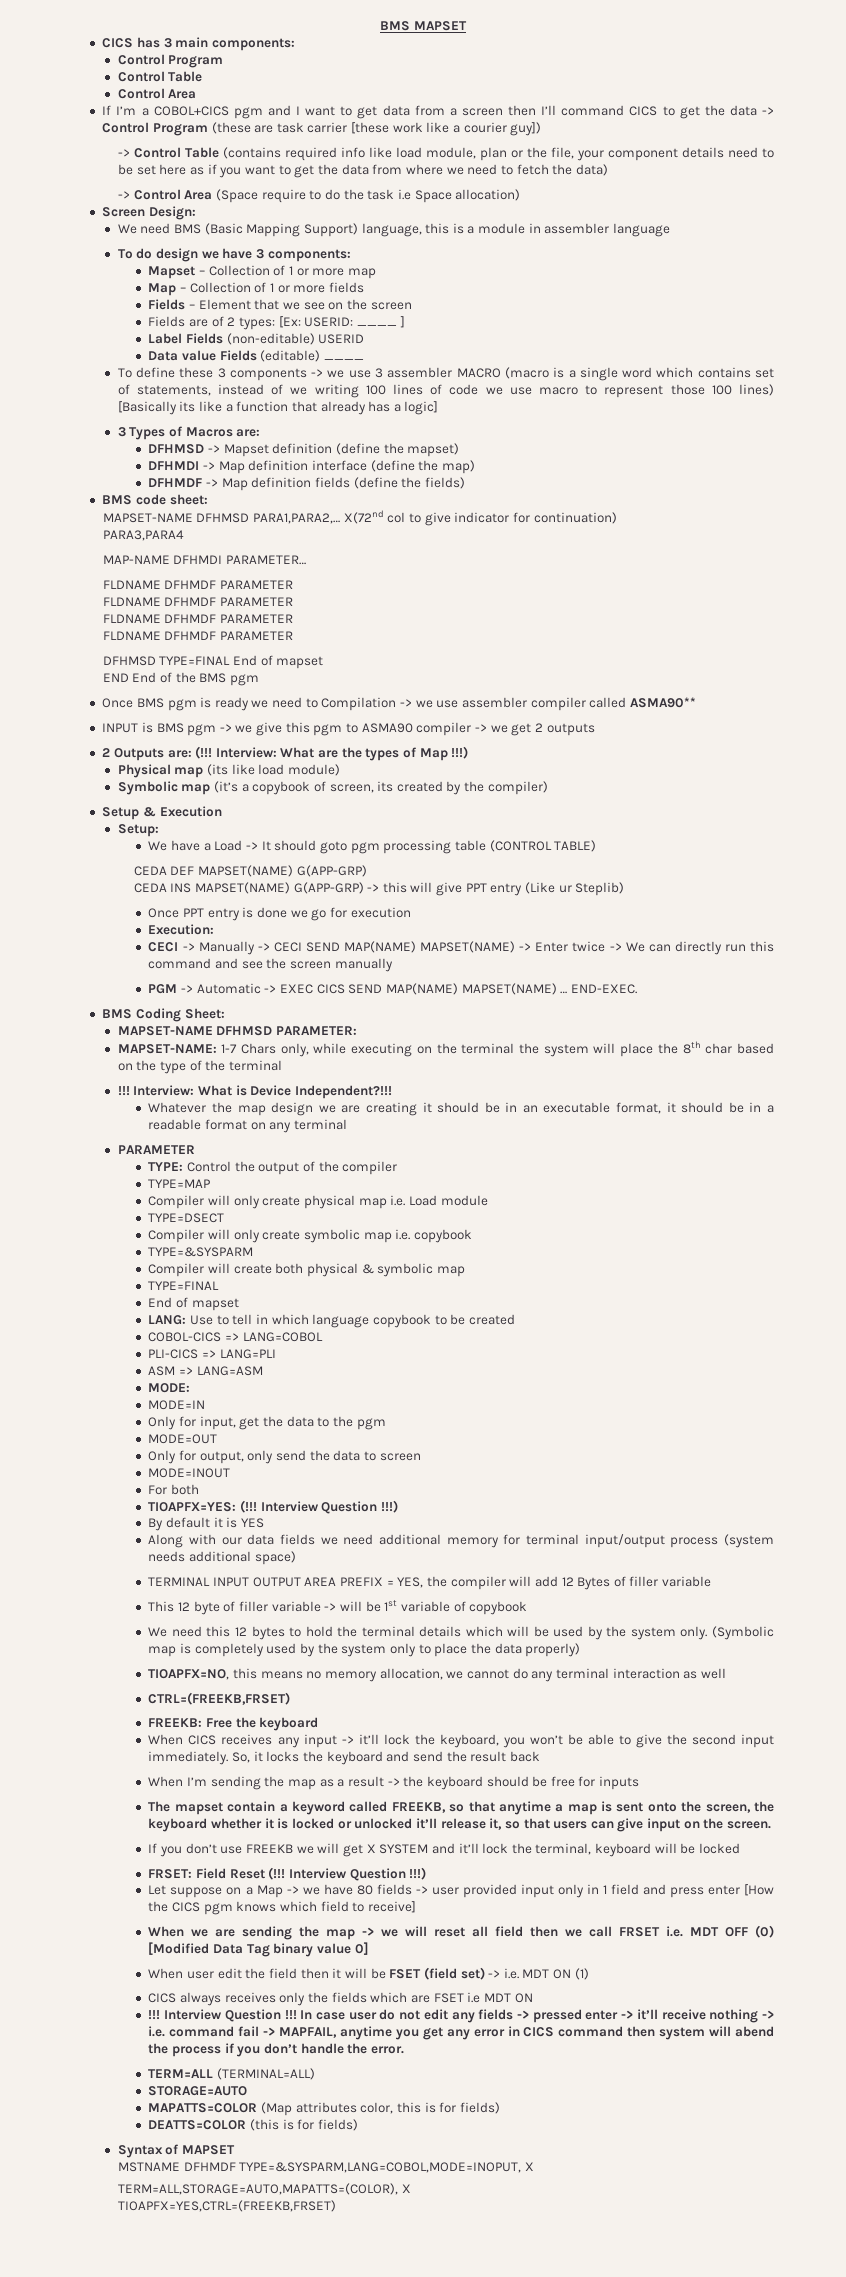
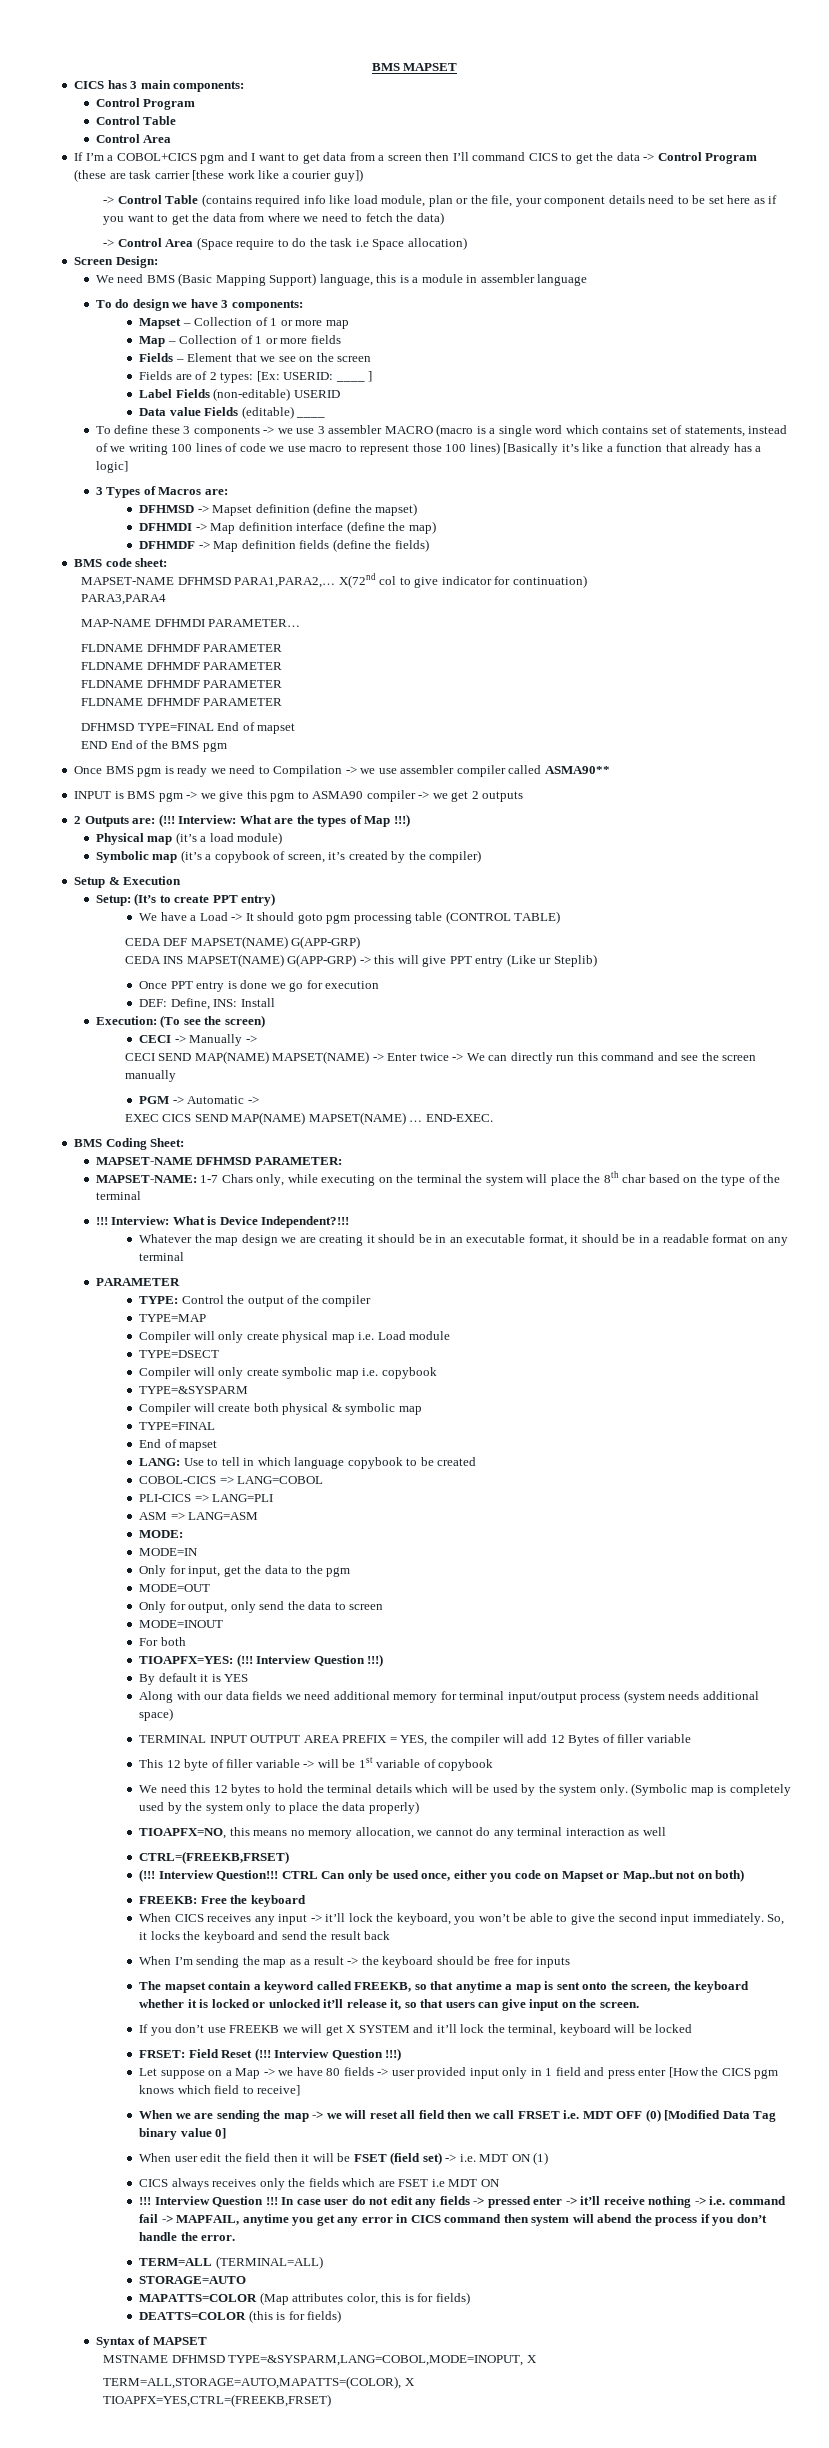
[179,401,196,412] its -> [561,444,579,452] it’s
[206,764,255,776] (its like -> [175,832,207,845] (it’s a
[377,781,394,792] its -> [328,852,346,860] it’s
(159, 830) none -> [134,893,276,906] (It’s to create PPT entry)
[148,924,215,935] Execution: -> [139,998,275,1010] [95,1015,265,1028] DEF: Define, INS: Install // Execution: (To see the screen)
(270, 947) none -> (257, 1039) //
(277, 989) none -> (259, 1100) //
(291, 1698) none -> [139,1869,745,1882] // (!!! Interview Question!!! CTRL Can only be used once, either you code on Mapset or Map..but not on both)
[183,2162,236,2171] DFHMDF -> [171,2355,225,2363] DFHMSD

